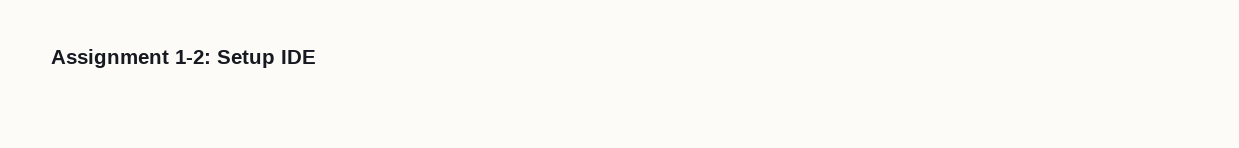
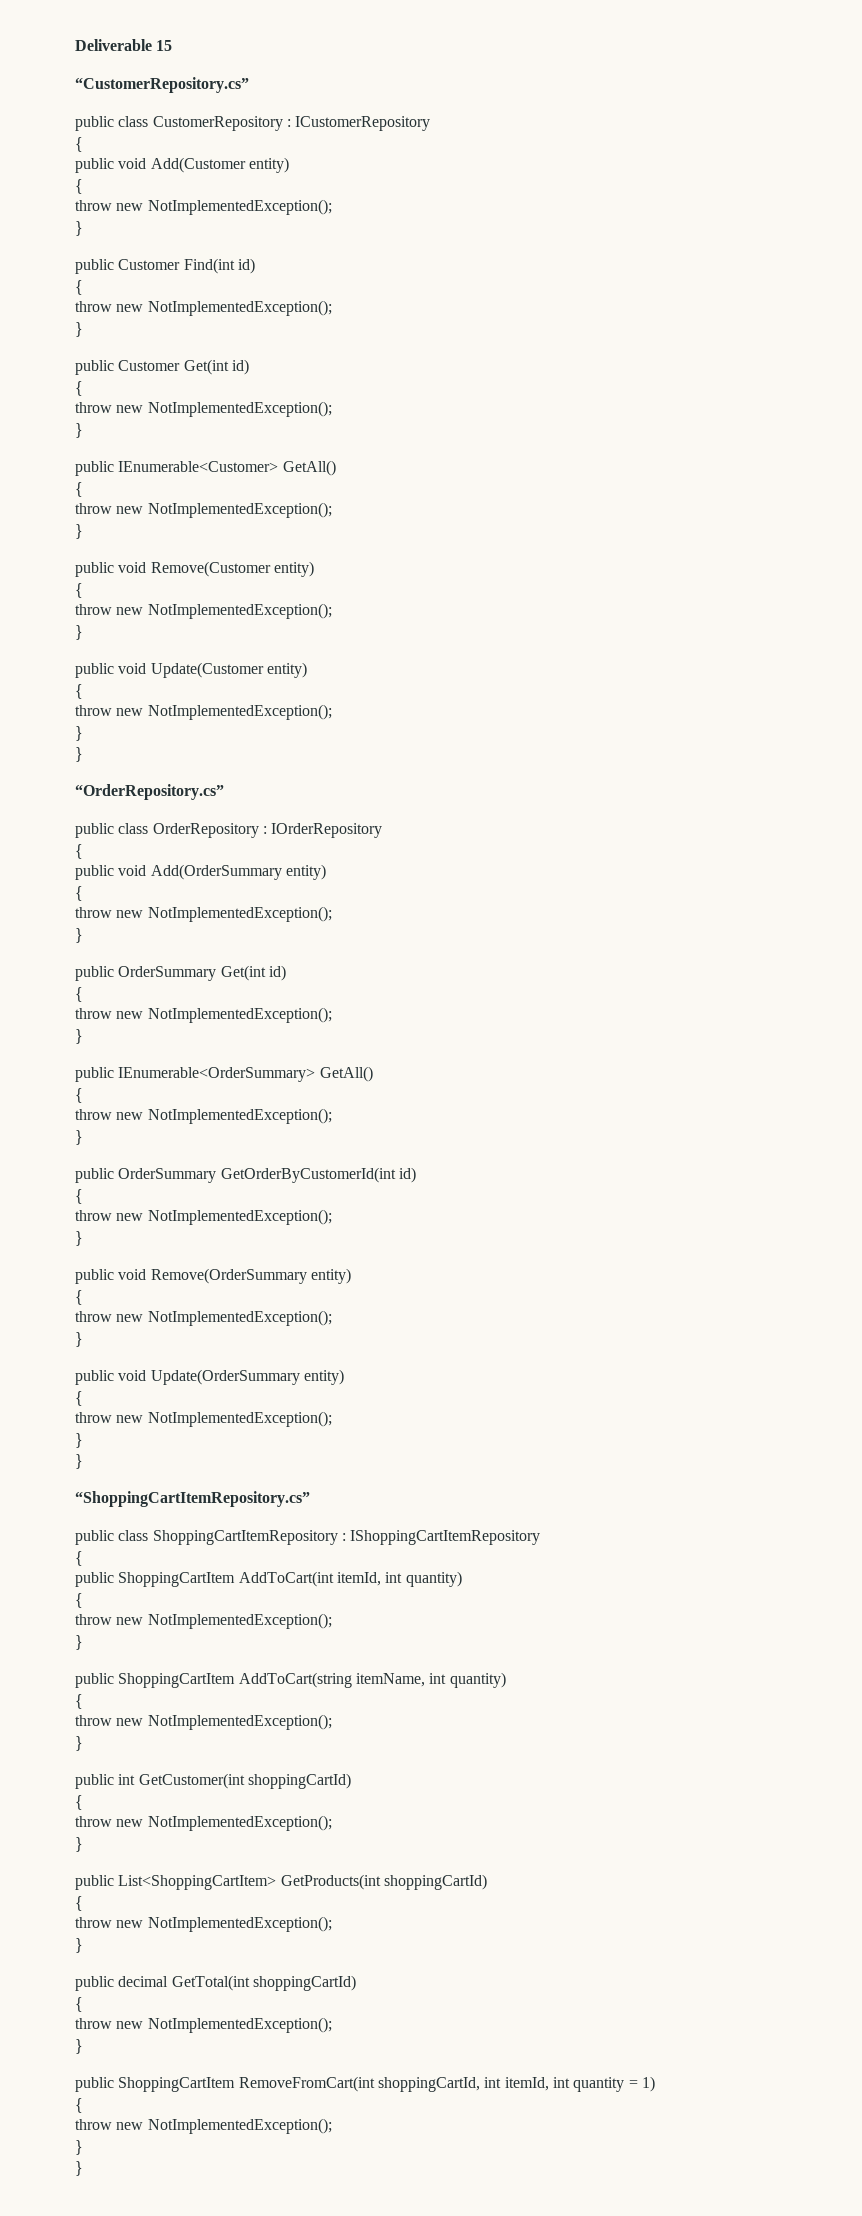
[51,49,316,68] Assignment 1-2: Setup IDE -> [75,39,173,51] [75,77,249,93] [75,116,431,131] [75,137,83,152] [75,157,289,173] [75,179,83,194] [75,199,332,215] [75,221,83,236] [75,258,255,274] [75,280,83,295] [75,300,332,316] [75,322,83,337] [75,359,249,375] [75,381,83,396] [75,401,332,417] [75,423,83,438] [75,460,336,476] [75,482,83,497] [75,502,332,518] [75,524,83,539] [75,561,314,577] [75,583,83,598] [75,603,332,619] [75,625,83,640] [75,662,307,678] [75,684,83,699] [75,704,332,720] [75,726,83,741] [75,747,83,762] [75,784,224,800] [75,823,383,838] [75,844,83,859] [75,864,326,880] [75,886,83,901] [75,906,332,922] [75,928,83,943] [75,965,286,981] [75,987,83,1002] [75,1007,332,1023] [75,1029,83,1044] [75,1066,373,1082] [75,1088,83,1103] [75,1108,332,1124] [75,1130,83,1145] [75,1167,416,1183] [75,1189,83,1204] [75,1209,332,1225] [75,1231,83,1246] [75,1268,351,1284] [75,1290,83,1305] [75,1310,332,1326] [75,1332,83,1347] [75,1369,344,1385] [75,1391,83,1406] [75,1411,332,1427] [75,1433,83,1448] [75,1454,83,1469] [75,1491,310,1507] [75,1530,541,1545] [75,1551,83,1566] [75,1571,462,1587] [75,1593,83,1608] [75,1613,332,1629] [75,1635,83,1650] [75,1672,506,1688] [75,1694,83,1709] [75,1714,332,1730] [75,1736,83,1751] [75,1773,351,1789] [75,1795,83,1810] [75,1815,332,1831] [75,1837,83,1852] [75,1874,487,1890] [75,1896,83,1911] [75,1916,332,1932] [75,1938,83,1953] [75,1975,356,1991] [75,1997,83,2012] [75,2017,332,2033] [75,2039,83,2054] [75,2076,655,2092] [75,2098,83,2113] [75,2118,332,2134] [75,2140,83,2155] [75,2161,83,2176] Deliverable 15 // “CustomerRepository.cs” // public class CustomerRepository : ICustomerRepository // { // public void Add(Customer entity) // { // throw new NotImplementedException(); // } // public Customer Find(int id) // { // throw new NotImplementedException(); // } // public Customer Get(int id) // { // throw new NotImplementedException(); // } // public IEnumerable<Customer> GetAll() // { // throw new NotImplementedException(); // } // public void Remove(Customer entity) // { // throw new NotImplementedException(); // } // public void Update(Customer entity) // { // throw new NotImplementedException(); // } // } // “OrderRepository.cs” // public class OrderRepository : IOrderRepository // { // public void Add(OrderSummary entity) // { // throw new NotImplementedException(); // } // public OrderSummary Get(int id) // { // throw new NotImplementedException(); // } // public IEnumerable<OrderSummary> GetAll() // { // throw new NotImplementedException(); // } // public OrderSummary GetOrderByCustomerId(int id) // { // throw new NotImplementedException(); // } // public void Remove(OrderSummary entity) // { // throw new NotImplementedException(); // } // public void Update(OrderSummary entity) // { // throw new NotImplementedException(); // } // } // “ShoppingCartItemRepository.cs” // public class ShoppingCartItemRepository : IShoppingCartItemRepository // { // public ShoppingCartItem AddToCart(int itemId, int quantity) // { // throw new NotImplementedException(); // } // public ShoppingCartItem AddToCart(string itemName, int quantity) // { // throw new NotImplementedException(); // } // public int GetCustomer(int shoppingCartId) // { // throw new NotImplementedException(); // } // public List<ShoppingCartItem> GetProducts(int shoppingCartId) // { // throw new NotImplementedException(); // } // public decimal GetTotal(int shoppingCartId) // { // throw new NotImplementedException(); // } // public ShoppingCartItem RemoveFromCart(int shoppingCartId, int itemId, int quantity = 1) // { // throw new NotImplementedException(); // } // }

